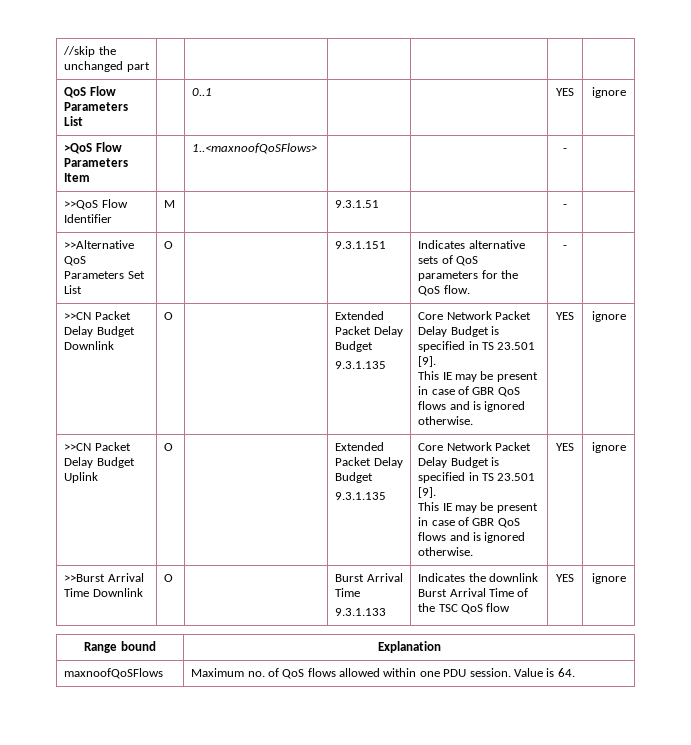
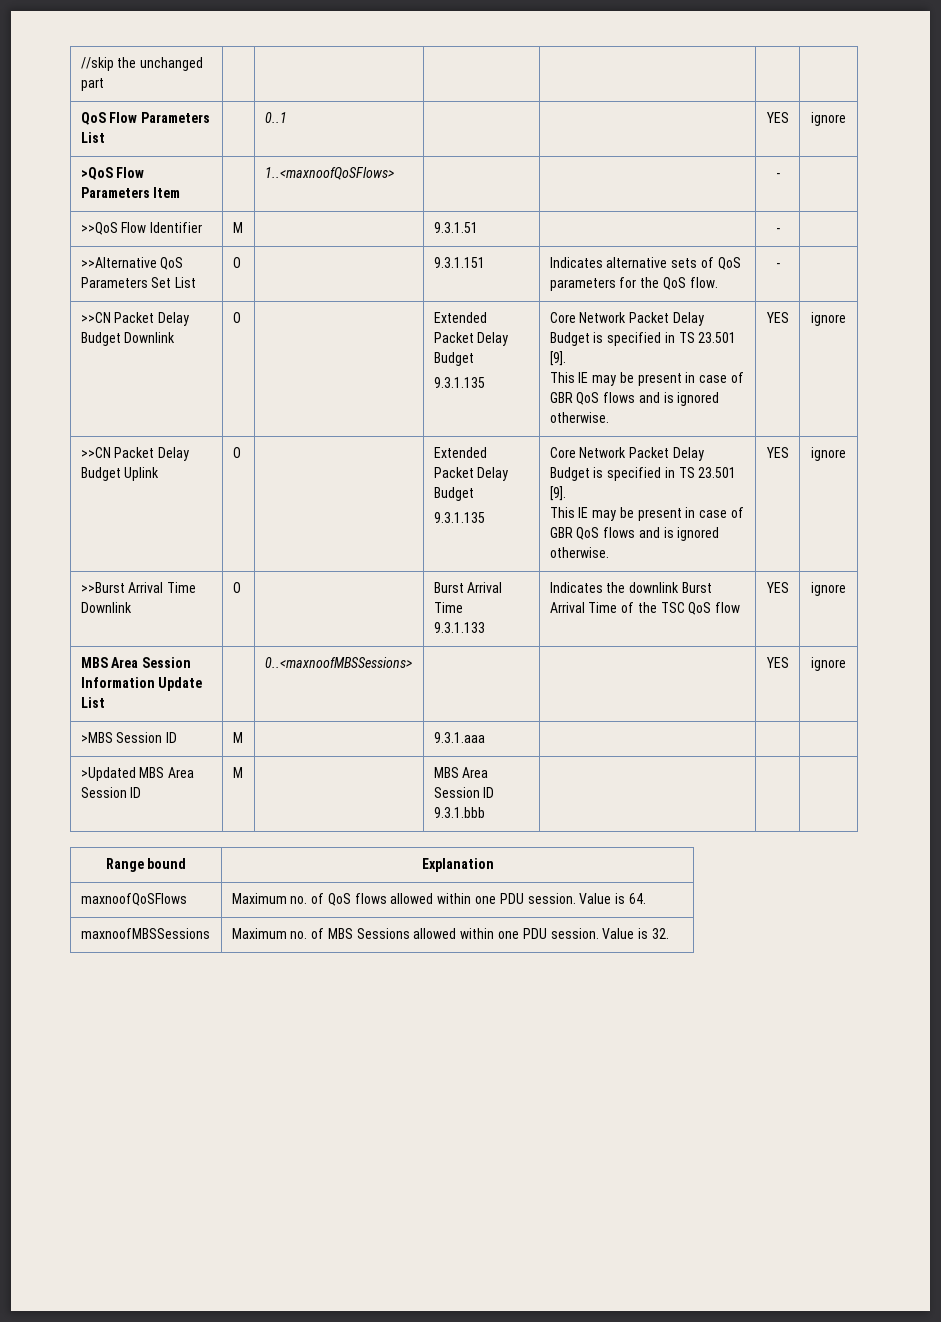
(626, 578) none -> [80,657,192,668] [80,677,203,691] [80,697,105,708] [264,657,412,668] [765,657,789,668] [811,657,846,671] [80,732,178,743] [232,732,243,743] [433,732,485,743] [80,767,195,781] [80,787,142,798] [232,767,243,778] [433,767,489,778] [433,787,495,798] [433,807,485,818] // MBS Area Session Information Update List | | 0..<maxnoofMBSSessions> | | | YES | ignore // >MBS Session ID | M | | 9.3.1.aaa | | | // >Updated MBS Area Session ID | M | | MBS Area Session ID 9.3.1.bbb | | |
(575, 672) none -> [80,928,210,939] [231,928,669,939] // maxnoofMBSSessions | Maximum no. of MBS Sessions allowed within one PDU session. Value is 32.

